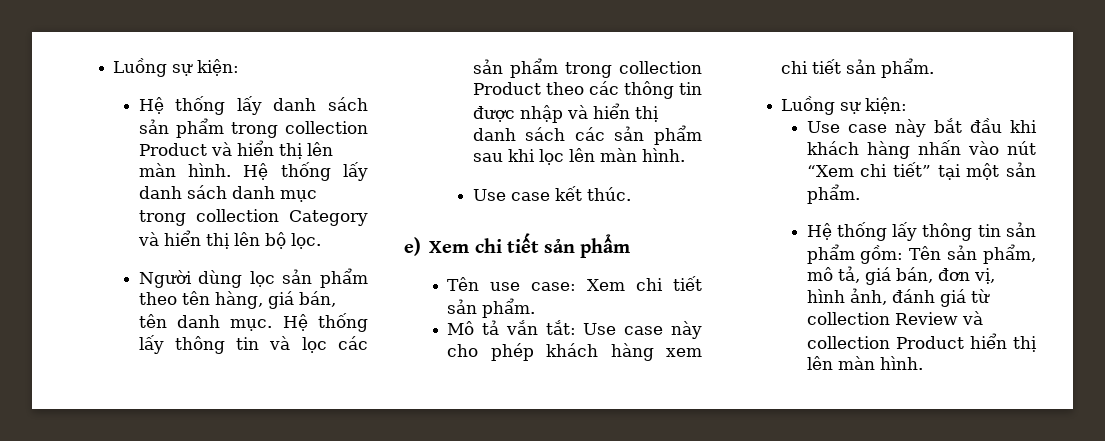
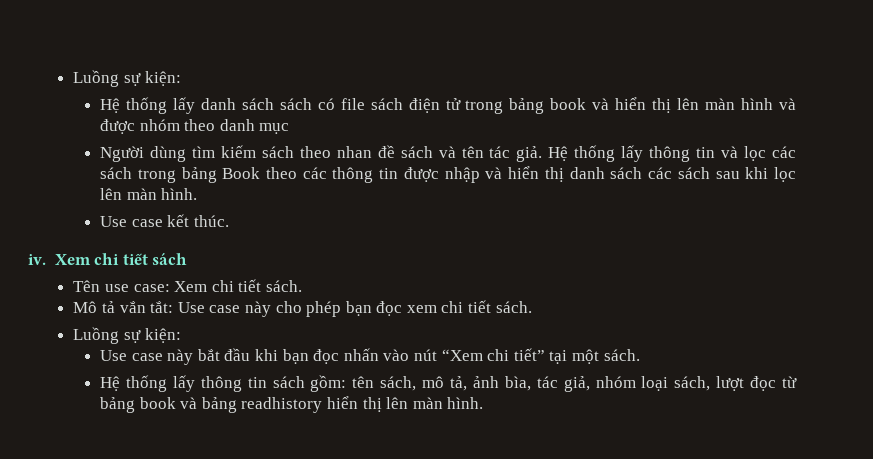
[138,118,368,138] [138,143,207,156] sản phẩm trong collection Product -> [279,98,587,114] sách có file sách điện tử trong bảng book
[187,162,369,181] [138,185,317,202] [138,209,368,226] [137,230,321,249] [138,268,369,288] [138,291,336,309] [138,314,273,331] hình. Hệ thống lấy danh sách danh mục trong collection Category và hiển thị lên bộ lọc. // Người dùng lọc sản phẩm theo tên hàng, giá bán, tên danh mục. -> [741,98,796,110] [100,119,290,134] [100,145,543,162] hình và được nhóm theo danh mục // Người dùng tìm kiếm sách theo nhan đề sách và tên tác giả.
[472,58,702,78] [472,82,541,95] sản phẩm trong collection Product -> [100,167,261,183] sách trong bảng Book
[614,125,702,145] sản phẩm -> [677,167,710,179] sách
[404,233,631,258] e) Xem chi tiết sản phẩm -> [28,253,188,265] iv. Xem chi tiết sách
[447,298,536,318] sản phẩm. -> [265,280,302,292] sách.
[546,343,654,361] khách hàng -> [345,301,403,316] bạn đọc
[846,58,935,78] sản phẩm. -> [495,301,532,313] sách.
[806,141,910,159] khách hàng -> [282,349,340,364] bạn đọc
[1006,162,1036,177] [806,184,860,204] [806,222,1036,241] [806,244,1036,264] [806,266,995,285] [806,288,990,307] [806,311,983,325] [806,336,964,349] sản phẩm. // Hệ thống lấy thông tin sản phẩm gồm: Tên sản phẩm, mô tả, giá bán, đơn vị, hình ảnh, đánh giá từ collection Review và collection Product -> [603,349,640,361] [100,375,798,392] [100,397,323,413] sách. // Hệ thống lấy thông tin sách gồm: tên sách, mô tả, ảnh bìa, tác giả, nhóm loại sách, lượt đọc từ bảng book và bảng readhistory

